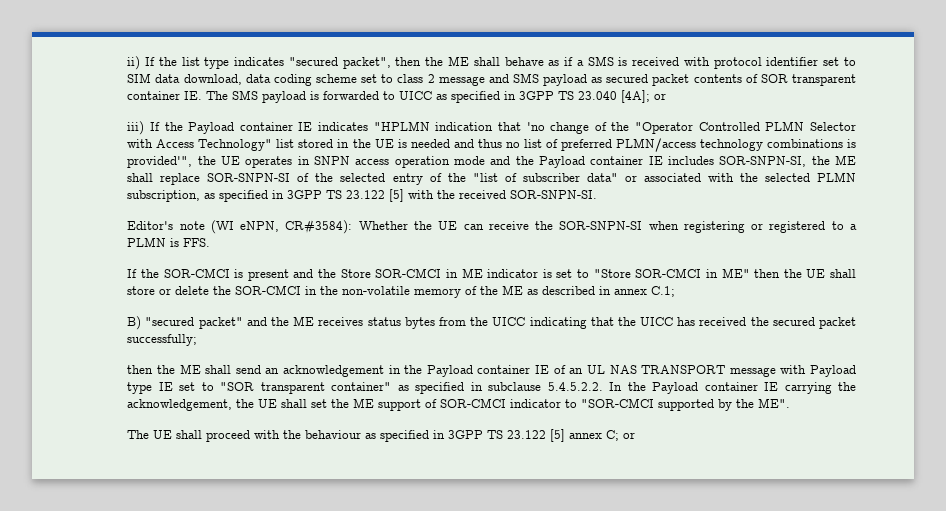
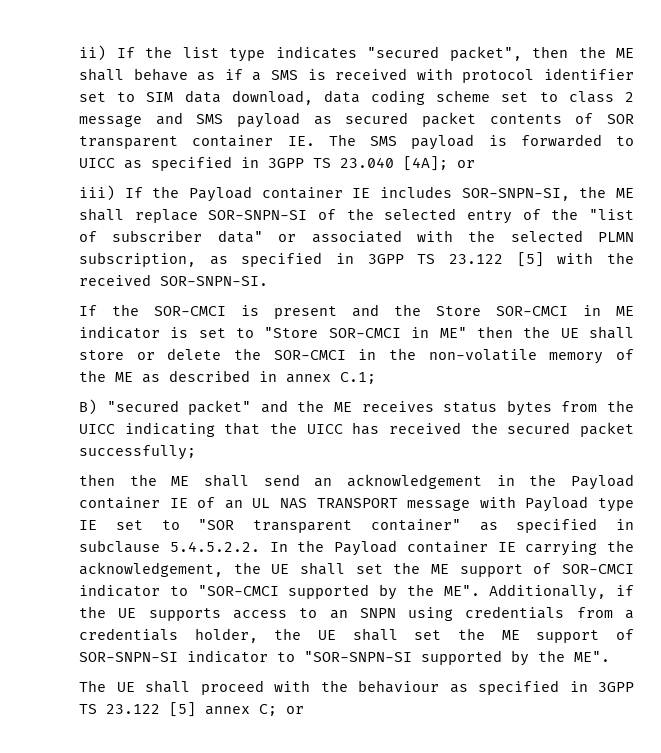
[318,121,856,134] [127,138,857,152] [127,156,663,168] indicates "HPLMN indication that 'no change of the "Operator Controlled PLMN Selector with Access Technology" list stored in the UE is needed and thus no list of preferred PLMN/access technology combinations is provided'", the UE operates in SNPN access operation mode and the Payload container IE -> (371, 193) none
[127,220,857,234] [127,237,211,247] // Editor's note (WI eNPN, CR#3584): Whether the UE can receive the SOR-SNPN-SI when registering or registered to a PLMN is FFS. -> (269, 281) none
(791, 403) none -> [489,584,634,600] [79,606,635,621] [79,628,635,643] [79,650,611,666] Additionally, if the UE supports access to an SNPN using credentials from a credentials holder, the UE shall set the ME support of SOR-SNPN-SI indicator to "SOR-SNPN-SI supported by the ME".

